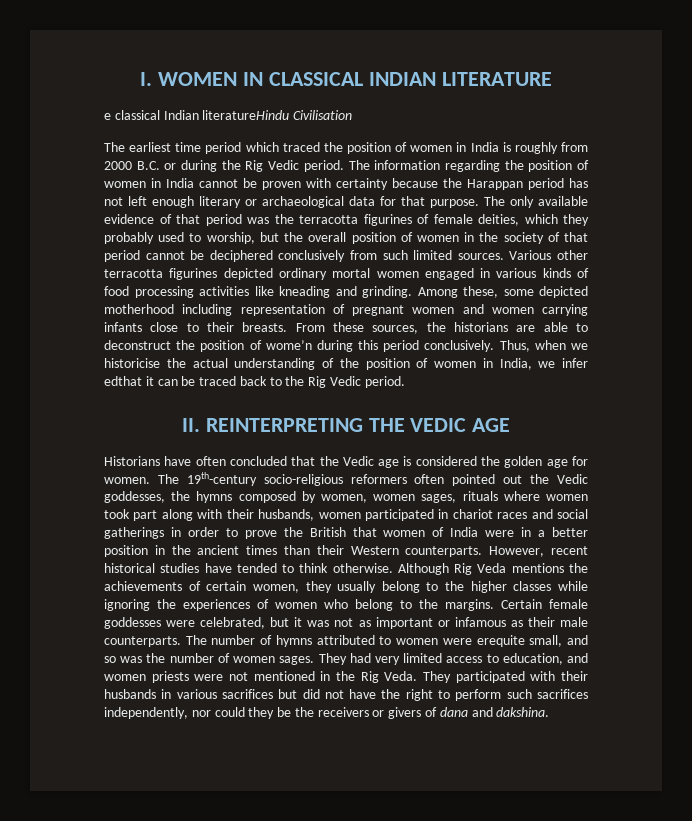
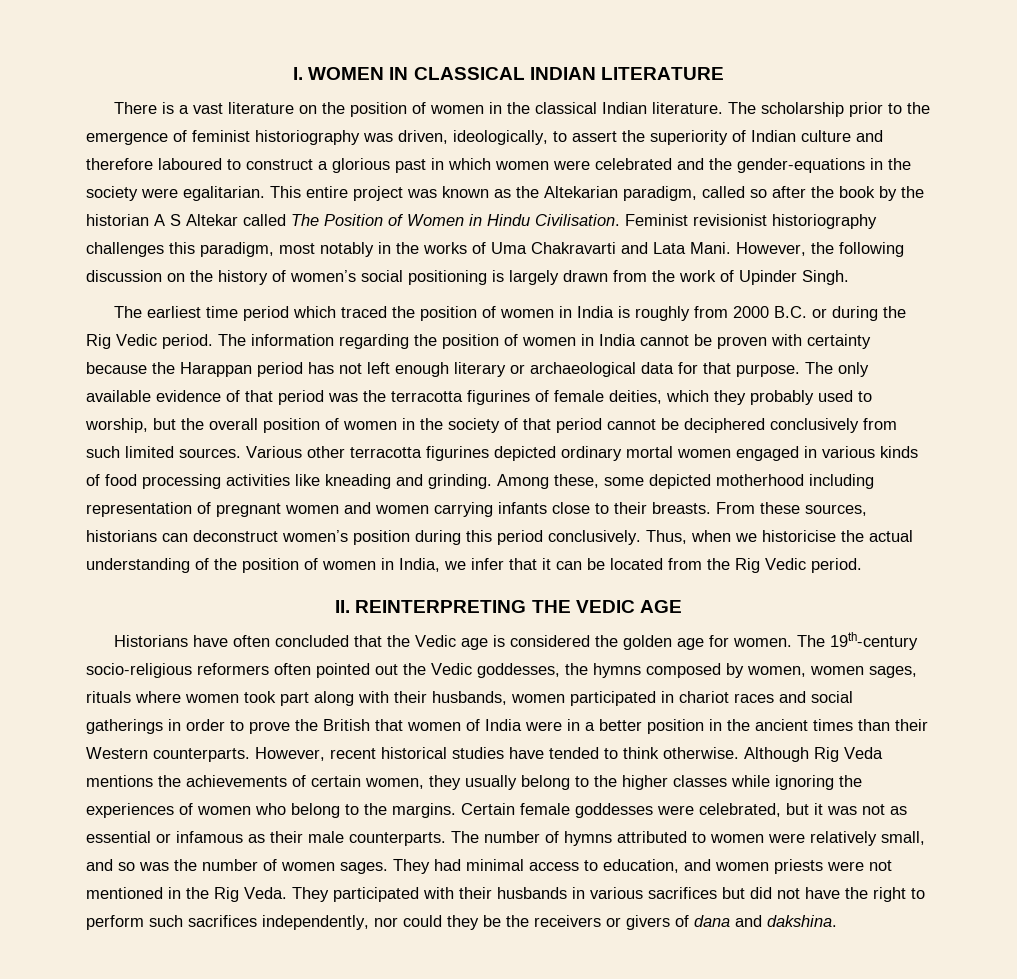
[104,110,353,120] e classical Indian literatureHindu Civilisation -> [113,102,930,117] [86,130,883,145] [86,158,911,173] [86,186,924,201] [86,214,877,229] [86,242,904,257] [86,270,849,285] There is a vast literature on the position of women in the classical Indian literature. The scholarship prior to the emergence of feminist historiography was driven, ideologically, to assert the superiority of Indian culture and therefore laboured to construct a glorious past in which women were celebrated and the gender-equations in the society were egalitarian. This entire project was known as the Altekarian paradigm, called so after the book by the historian A S Altekar called The Position of Women in Hindu Civilisation. Feminist revisionist historiography challenges this paradigm, most notably in the works of Uma Chakravarti and Lata Mani. However, the following discussion on the history of women’s social positioning is largely drawn from the work of Upinder Singh.
[426,322,588,332] [104,340,312,352] the historians are able to deconstruct the position of wome’n -> [86,530,410,545] historians can deconstruct women’s position
[104,376,142,386] edthat -> [509,558,537,570] that
[199,376,282,386] traced back to -> [610,558,702,570] located from
[375,617,433,629] important -> [86,831,151,843] essential
[476,635,525,647] erequite -> [810,831,877,846] relatively
[374,653,443,665] very limited -> [466,859,524,871] minimal

